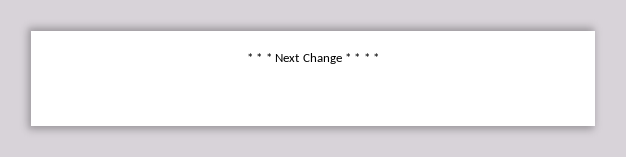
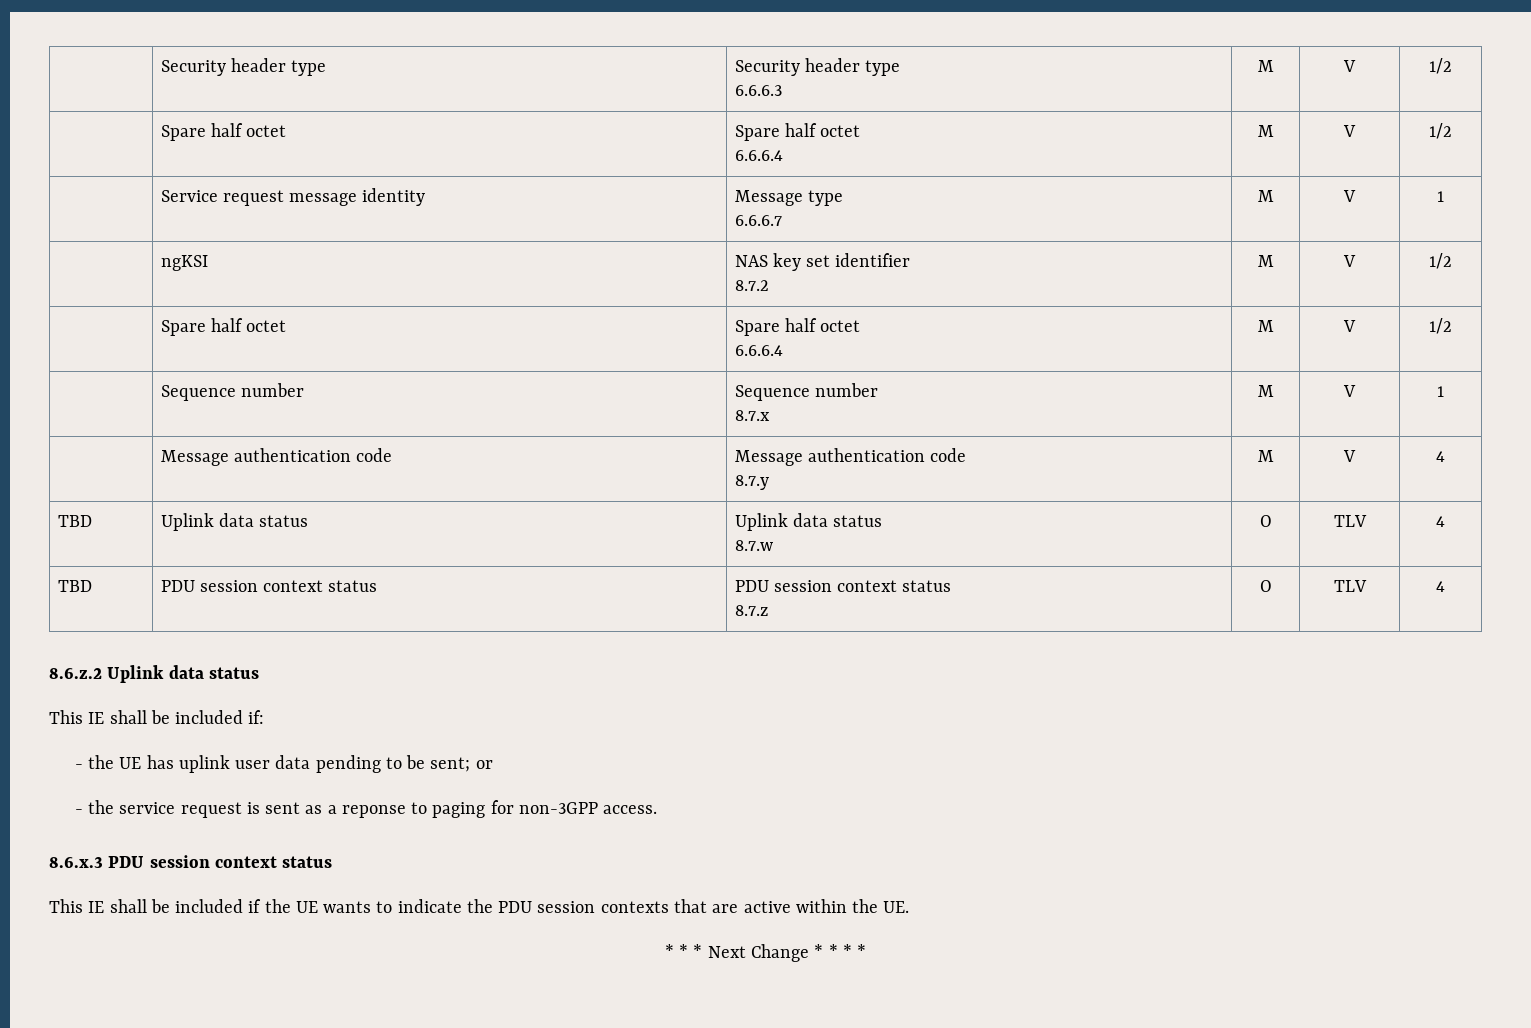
(247, 57) none -> [160,58,327,76] [734,58,901,76] [734,85,782,96] [1257,60,1274,72] [1343,60,1356,72] [1429,58,1452,74] [160,123,287,141] [734,123,861,141] [734,150,783,161] [1257,125,1274,137] [1343,125,1356,137] [1429,123,1452,139] [160,188,426,206] [734,190,843,206] [734,215,782,226] [1257,190,1274,202] [1343,190,1356,202] [1437,191,1444,202] [160,255,208,271] [734,253,911,271] [734,280,769,291] [1257,255,1274,267] [1343,255,1356,267] [1429,253,1452,269] [160,318,287,336] [734,318,861,336] [734,345,783,356] [1257,320,1274,332] [1343,320,1356,332] [1429,318,1452,334] [160,383,304,401] [734,383,878,401] [734,410,770,421] [1257,385,1274,397] [1343,385,1356,397] [1437,386,1444,397] [160,448,393,466] [734,448,967,466] [734,475,769,490] [1257,450,1274,462] [1343,450,1356,462] [1436,451,1445,462] [57,515,92,527] [160,513,309,531] [734,513,883,531] [734,540,773,551] [1259,515,1272,527] [1333,515,1367,527] [1436,516,1445,527] [57,580,92,592] [160,580,378,592] [734,580,952,592] [734,605,768,616] [1259,580,1272,592] [1333,580,1367,592] [1436,581,1445,592] [49,665,259,683] [49,710,265,724] [74,755,493,773] [74,800,658,818] [49,855,333,868] [49,899,910,913] | Security header type | Security header type // 6.6.6.3 | M | V | 1/2 // | Spare half octet | Spare half octet // 6.6.6.4 | M | V | 1/2 // | Service request message identity | Message type // 6.6.6.7 | M | V | 1 // | ngKSI | NAS key set identifier // 8.7.2 | M | V | 1/2 // | Spare half octet | Spare half octet // 6.6.6.4 | M | V | 1/2 // | Sequence number | Sequence number // 8.7.x | M | V | 1 // | Message authentication code | Message authentication code // 8.7.y | M | V | 4 // TBD | Uplink data status | Uplink data status // 8.7.w | O | TLV | 4 // TBD | PDU session context status | PDU session context status // 8.7.z | O | TLV | 4 // 8.6.z.2 Uplink data status // This IE shall be included if: // - the UE has uplink user data pending to be sent; or // - the service request is sent as a reponse to paging for non-3GPP access. // 8.6.x.3 PDU session context status // This IE shall be included if the UE wants to indicate the PDU session contexts that are active within the UE. //

